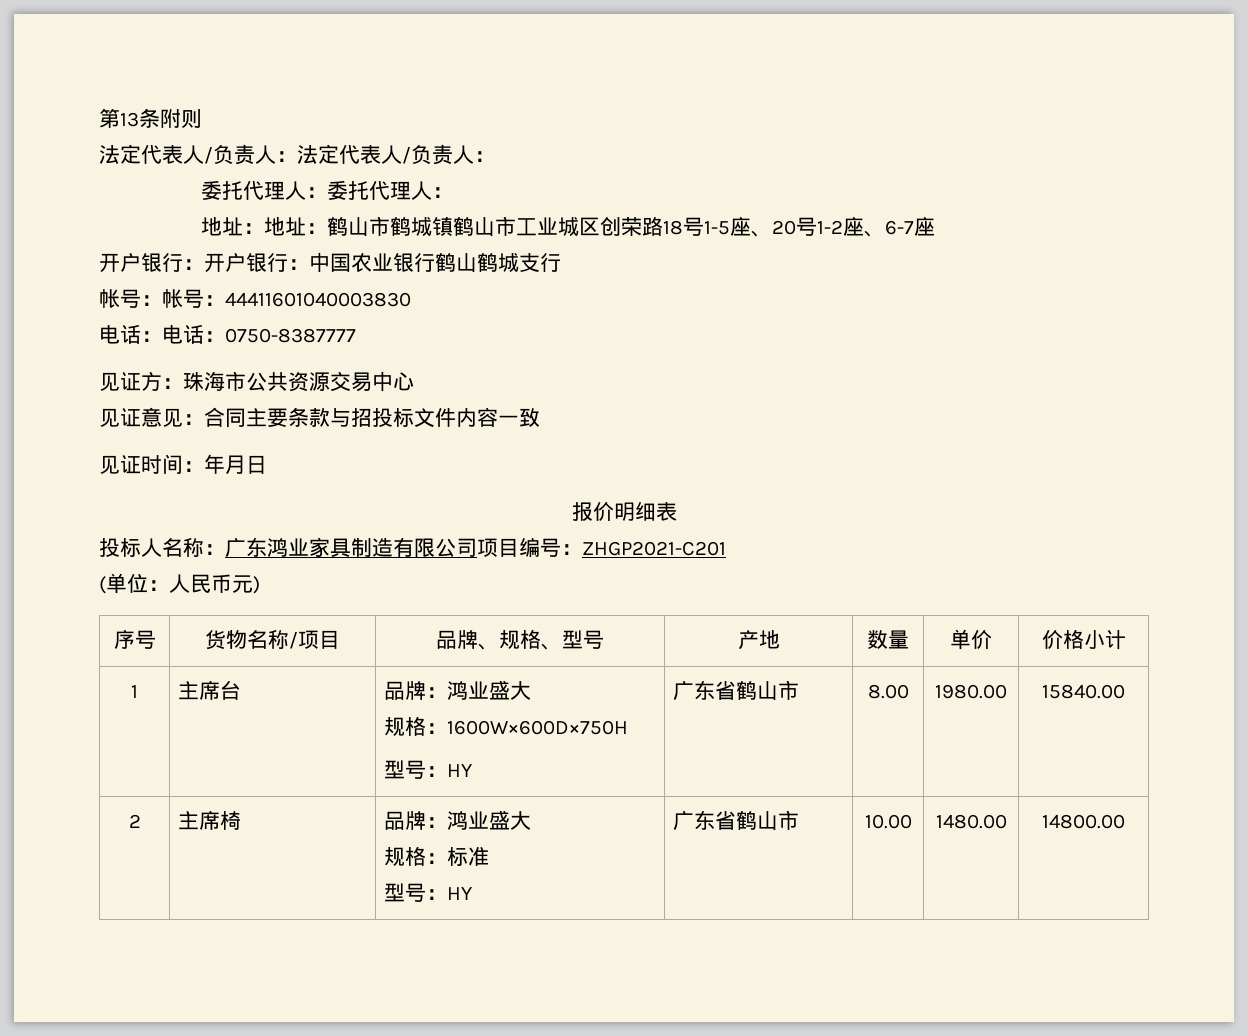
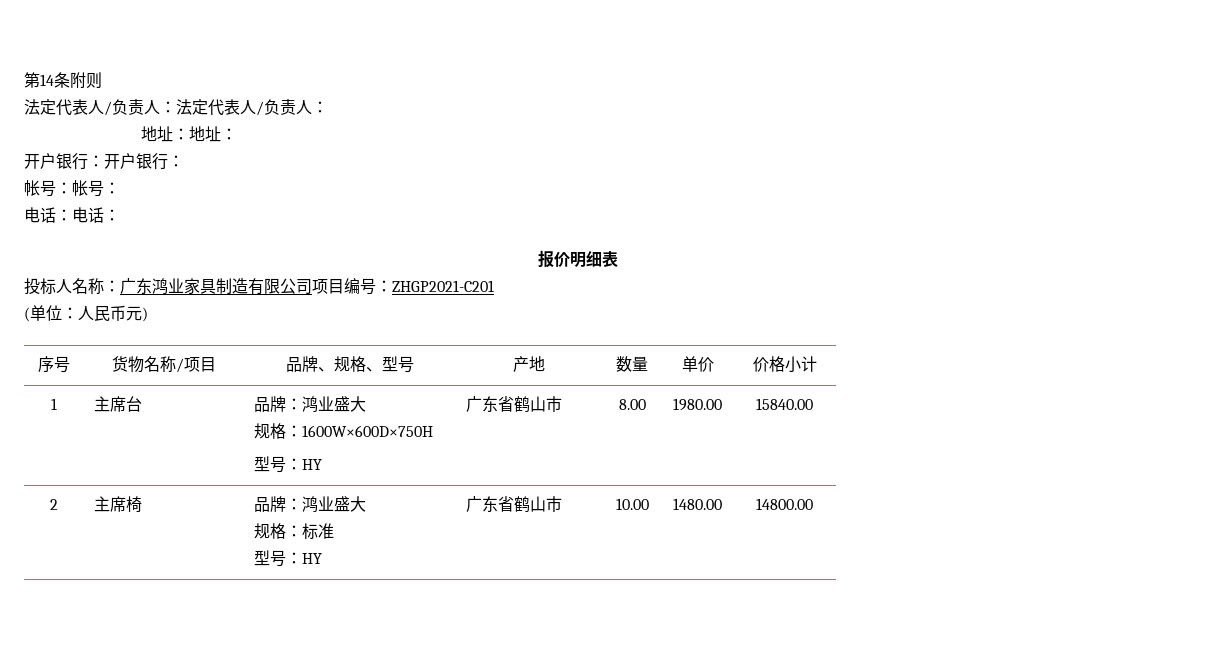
[120,112,139,127] 13 -> [40,74,54,86] 14
[200,180,453,200] [200,216,935,237] 委托代理人：委托代理人： // 地址：地址：鹤山市鹤城镇鹤山市工业城区创荣路18号1-5座、20号1-2座、6-7座 -> [141,126,238,142] 地址：地址：
[309,252,561,273] 中国农业银行鹤山鹤城支行 -> (184, 161) none
[225,292,411,307] 44411601040003830 -> (120, 188) none
[225,328,356,343] [99,371,414,392] [99,407,540,428] [99,454,267,474] 0750-8387777 // 见证方：珠海市公共资源交易中心 // 见证意见：合同主要条款与招投标文件内容一致 // 见证时间：年月日 -> (120, 215) none

